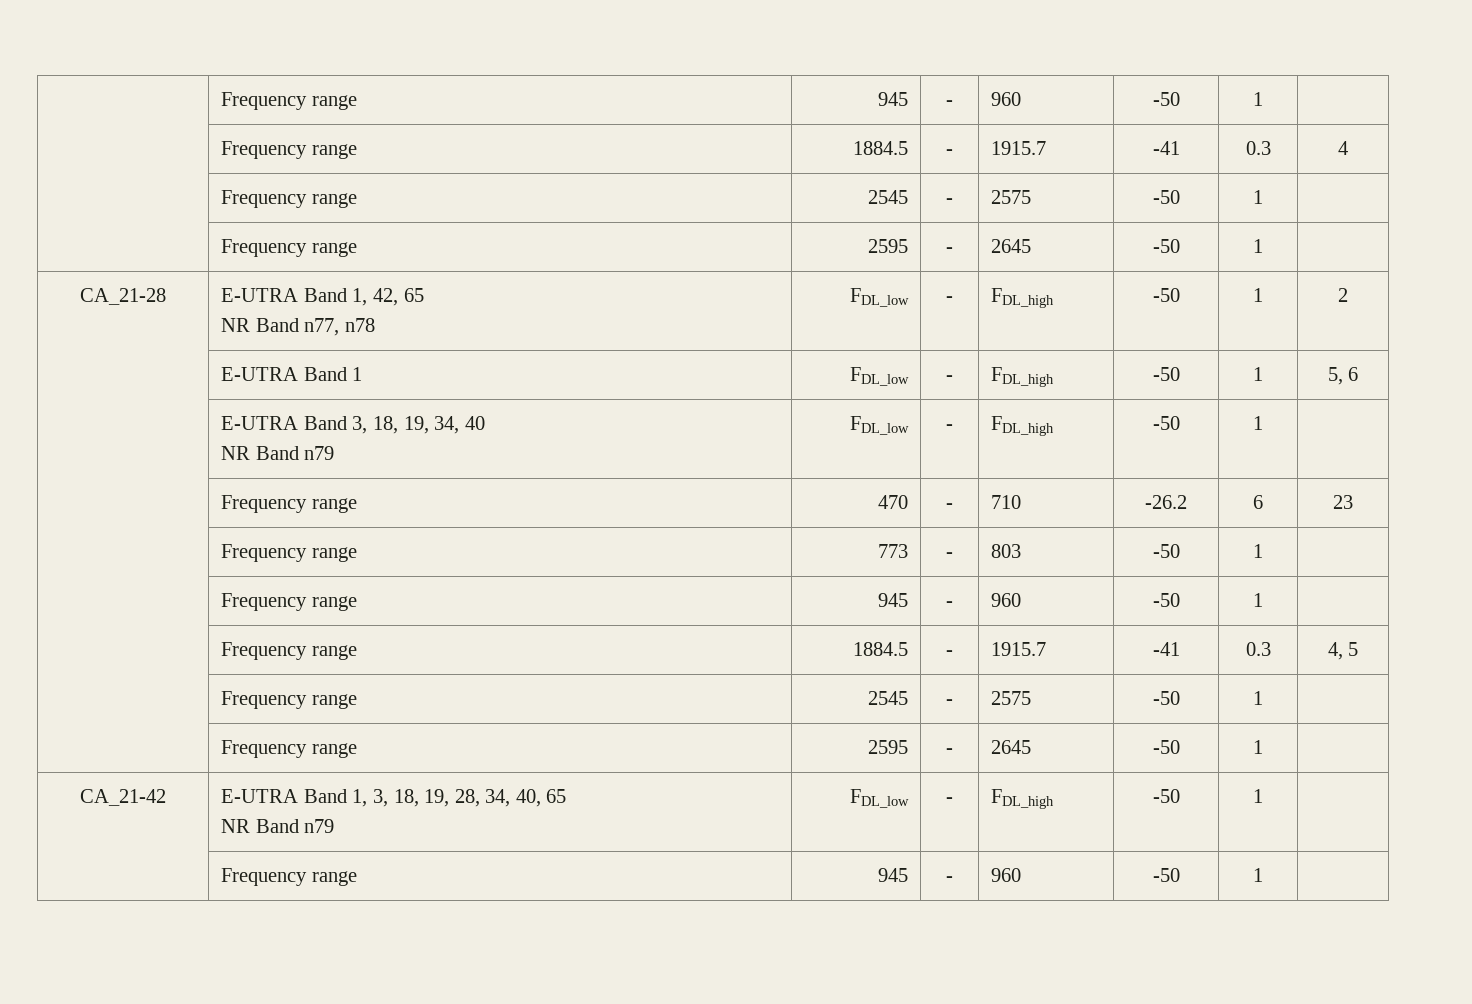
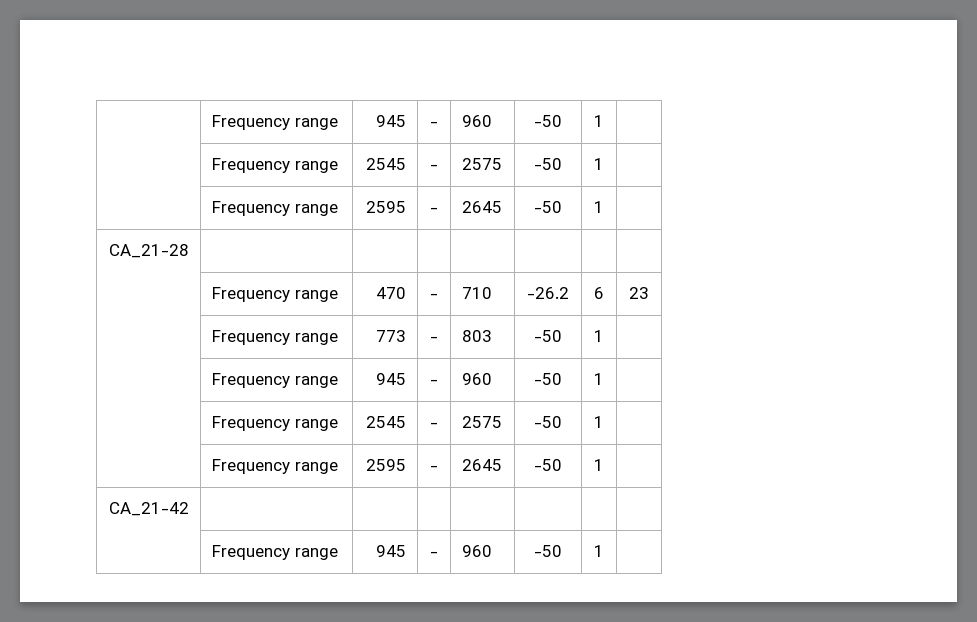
[221,92,357,110] [877,92,908,106] [946,100,953,106] [991,92,1022,106] [1152,92,1180,106] [1253,92,1263,106] [221,141,357,159] [852,141,908,155] [946,149,953,155] [991,141,1047,155] [1152,141,1180,155] [1245,141,1271,155] [1338,141,1348,155] | Frequency range | 945 | - | 960 | -50 | 1 | // | Frequency range | 1884.5 | - | 1915.7 | -41 | 0.3 | 4 -> [211,115,338,130] [376,115,407,127] [430,121,438,127] [461,115,492,127] [534,115,562,127] [594,115,604,127] | Frequency range | 945 | - | 960 | -50 | 1 |
[221,288,424,306] [221,318,375,336] [849,288,909,307] [946,296,953,302] [991,288,1055,308] [1152,288,1180,302] [1253,288,1263,302] [1338,288,1348,302] [221,367,363,381] [849,367,909,386] [946,375,953,381] [991,367,1055,387] [1152,367,1180,381] [1253,367,1263,381] [1327,367,1359,385] [221,416,485,434] [221,446,335,460] [849,416,909,435] [946,424,953,430] [991,416,1055,436] [1152,416,1180,430] [1253,416,1263,430] E-UTRA Band 1, 42, 65 // NR Band n77, n78 | FDL_low | - | FDL_high | -50 | 1 | 2 // | E-UTRA Band 1 | FDL_low | - | FDL_high | -50 | 1 | 5, 6 // | E-UTRA Band 3, 18, 19, 34, 40 // NR Band n79 | FDL_low | - | FDL_high | -50 | 1 -> (189, 251) | | | | |
[221,642,357,660] [852,642,908,656] [946,650,953,656] [991,642,1047,656] [1152,642,1180,656] [1245,642,1271,656] [1327,642,1359,660] // | Frequency range | 1884.5 | - | 1915.7 | -41 | 0.3 | 4, 5 -> (604, 379) none
[221,789,567,807] [221,819,335,833] [849,789,909,808] [946,797,953,803] [991,789,1055,809] [1152,789,1180,803] [1253,789,1263,803] E-UTRA Band 1, 3, 18, 19, 28, 34, 40, 65 // NR Band n79 | FDL_low | - | FDL_high | -50 | 1 -> (189, 509) | | | | |

